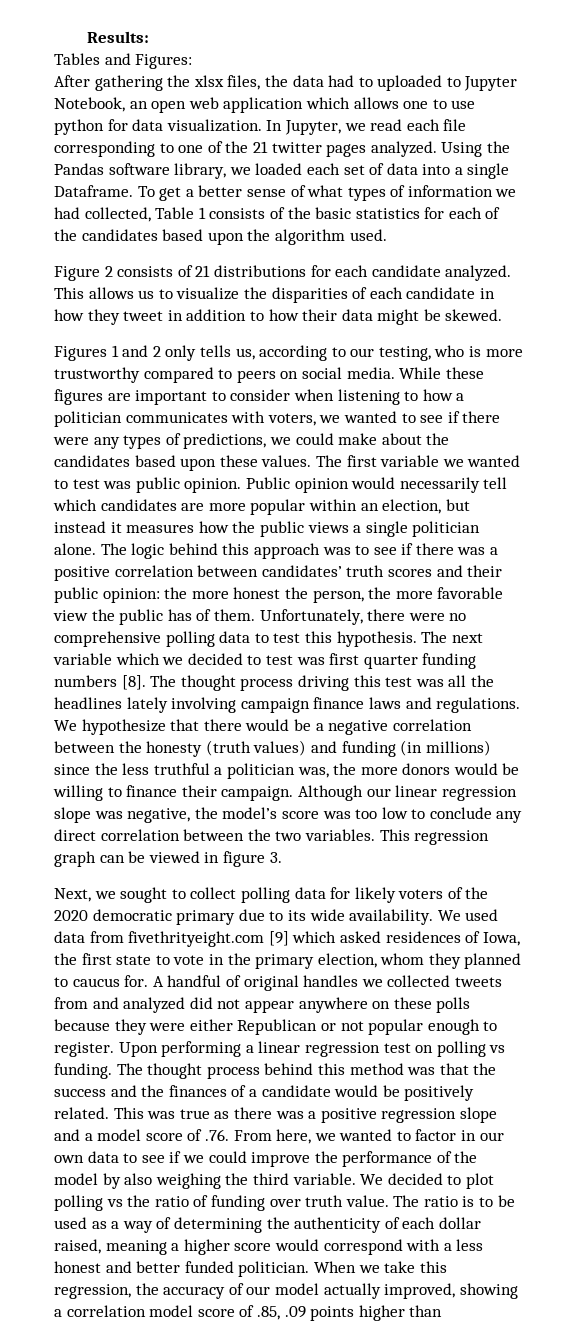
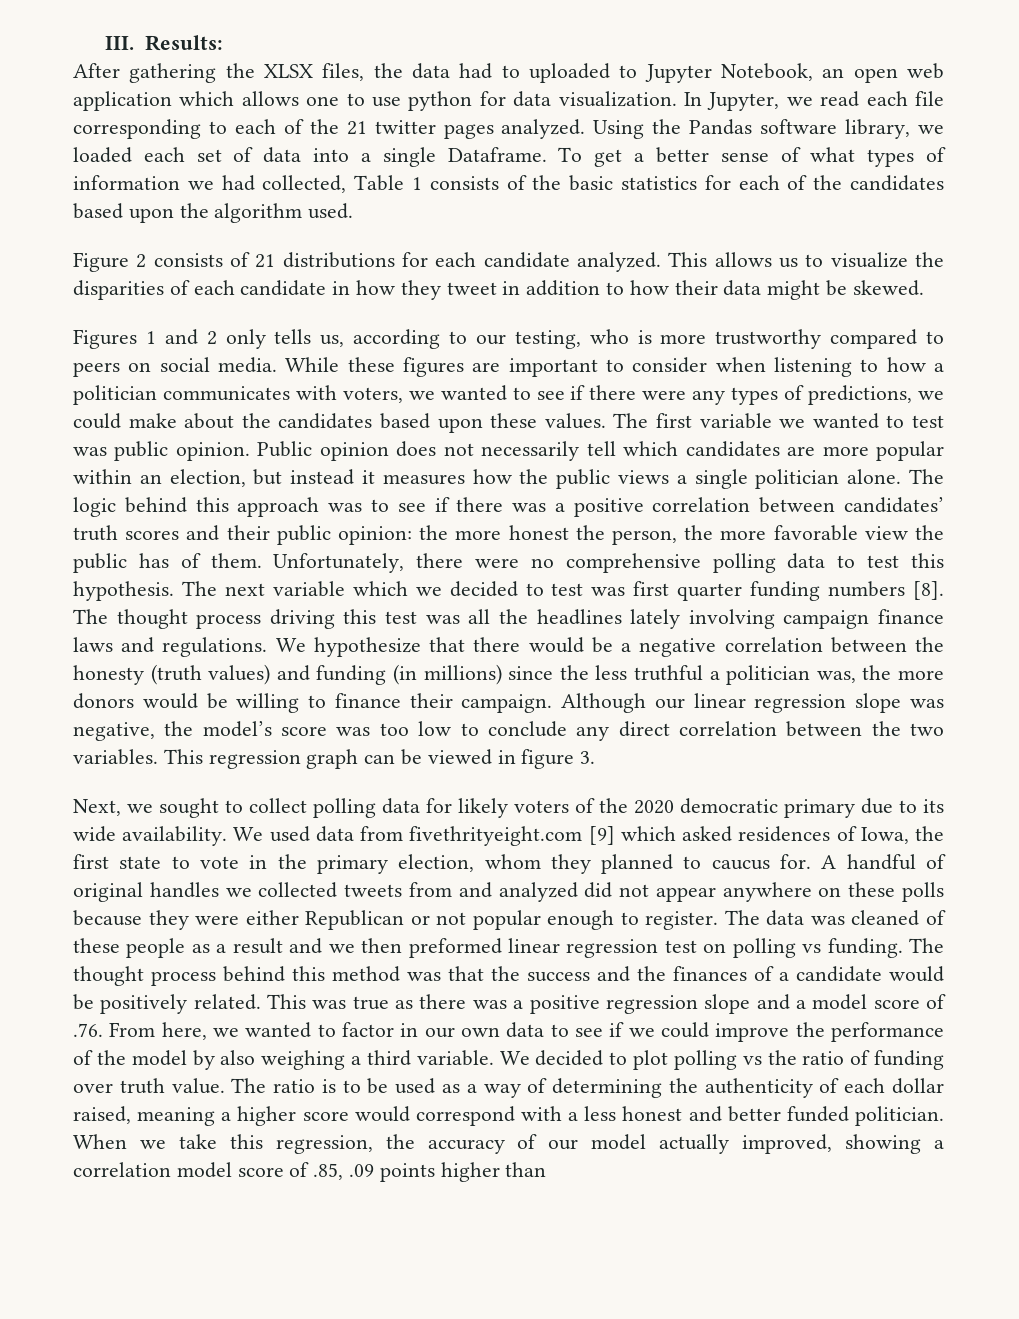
(87, 37) none -> [105,36,135,50] III.
[54,53,193,69] // Tables and Figures: -> (223, 43) none
[193,75,224,87] xlsx -> [264,64,313,78] XLSX
[178,145,204,153] one -> [234,119,276,134] each
[351,477,396,489] would -> [396,441,474,457] does not
[118,1041,254,1057] Upon performing a -> [724,910,946,926] [73,938,502,958] The data was cleaned of these people as a result and we then preformed
[225,1173,249,1185] the -> [351,1056,361,1065] a

